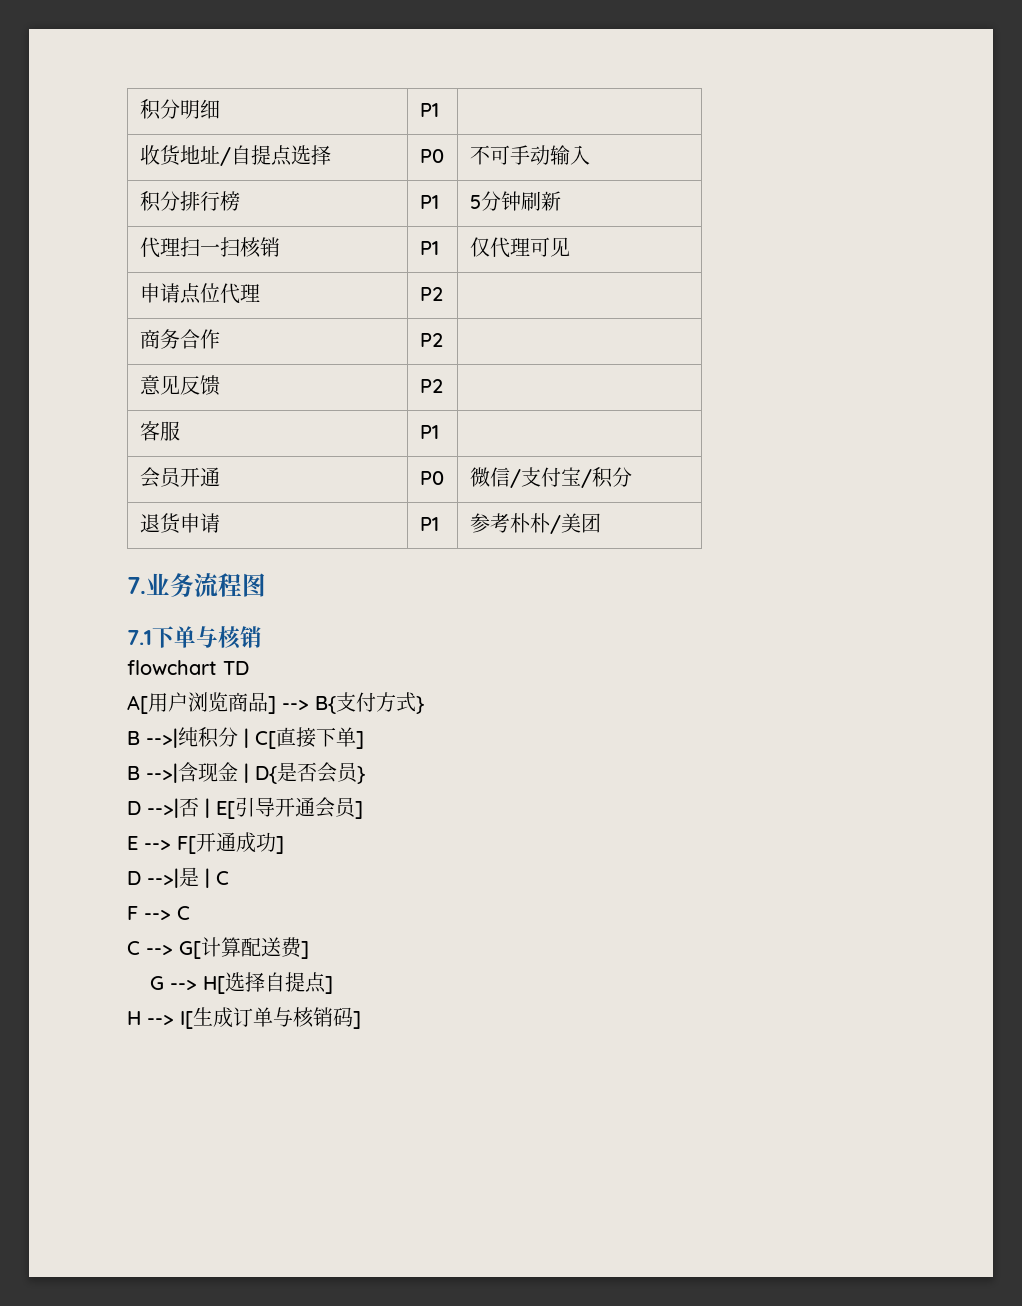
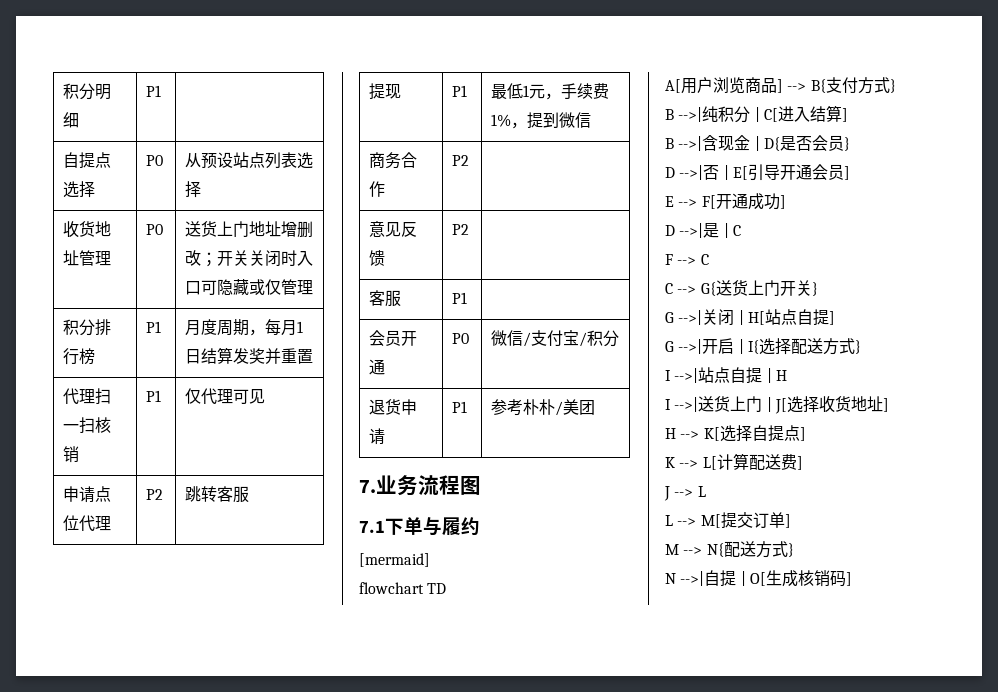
[139,145,231,166] 收货地址/ -> (162, 91) none
[469,145,590,165] [139,191,240,212] [419,195,439,209] [469,191,561,211] 不可手动输入 // 积分排行榜 | P1 | 5分钟刷新 -> [185,152,314,169] [185,181,202,198] [63,221,112,238] [63,250,112,266] [146,224,164,235] [185,221,314,238] [185,250,314,267] [185,279,314,296] [63,319,112,336] [63,348,96,365] [146,321,162,333] [185,319,304,336] [185,347,314,364] 从预设站点列表选择 // 收货地址管理 | P0 | 送货上门地址增删改；开关关闭时入口可隐藏或仅管理 // 积分排行榜 | P1 | 月度周期，每月1日结算发奖并重置
(443, 294) none -> [185,486,250,503] [369,83,402,100] [452,85,468,97] [491,83,610,100] [491,112,592,129] 跳转客服 // 提现 | P1 | 最低1元，手续费1%，提到微信
[218,626,262,650] 核销 -> [442,517,480,536] [359,553,430,567] 履约 // [mermaid]
[276,727,356,748] 直接下单 -> [777,105,842,122] 进入结算
[179,937,309,959] [149,972,333,994] [127,1007,293,1029] G[计算配送费] // G --> H[选择自提点] // H --> I[生成订单与 -> [700,280,818,296] [665,309,835,326] [665,338,861,355] [665,367,787,384] [665,396,889,414] [665,425,806,442] [665,453,803,470] [664,486,706,501] [665,512,791,529] [665,541,794,558] [665,570,798,587] G{送货上门开关} // G -->|关闭 | H[站点自提] // G -->|开启 | I{选择配送方式} // I -->|站点自提 | H // I -->|送货上门 | J[选择收货地址] // H --> K[选择自提点] // K --> L[计算配送费] // J --> L // L --> M[提交订单] // M --> N{配送方式} // N -->|自提 | O[生成

